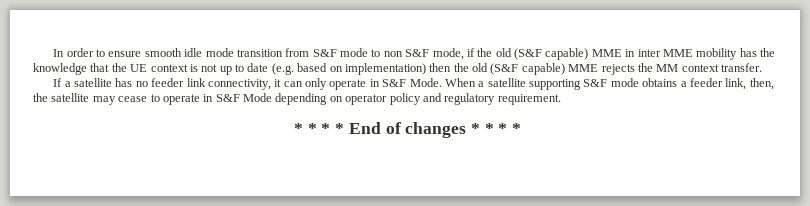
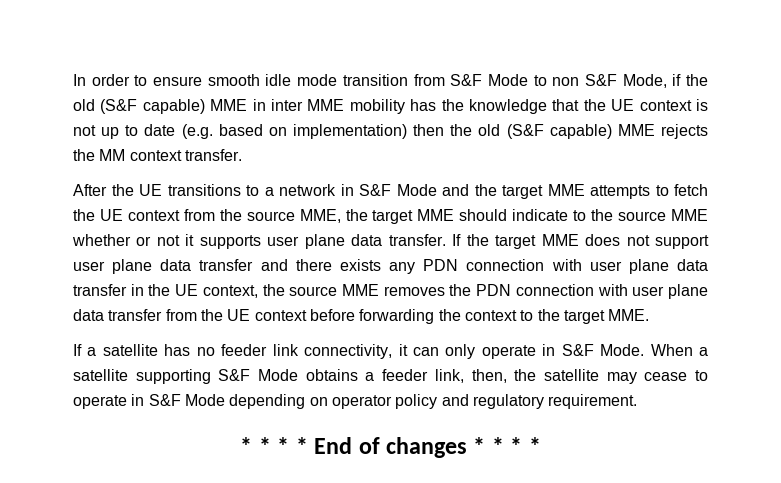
[340,48,369,57] mode -> [487,74,528,86] Mode
[432,48,464,60] mode, -> [622,74,667,88] Mode,
(762, 67) none -> [73,184,708,199] [73,209,709,224] [72,234,710,249] [73,259,708,274] [73,284,708,299] [73,309,650,324] // After the UE transitions to a network in S&F Mode and the target MME attempts to fetch the UE context from the source MME, the target MME should indicate to the source MME whether or not it supports user plane data transfer. If the target MME does not support user plane data transfer and there exists any PDN connection with user plane data transfer in the UE context, the source MME removes the PDN connection with user plane data transfer from the UE context before forwarding the context to the target MME.
[610,78,639,87] mode -> [258,369,299,381] Mode

